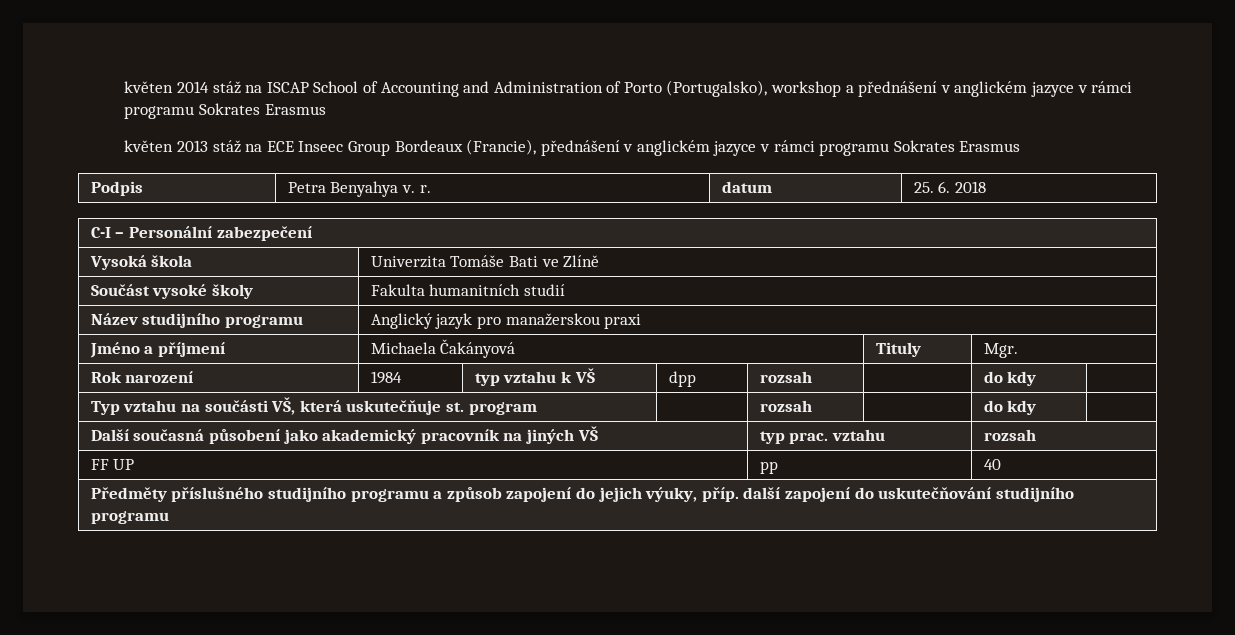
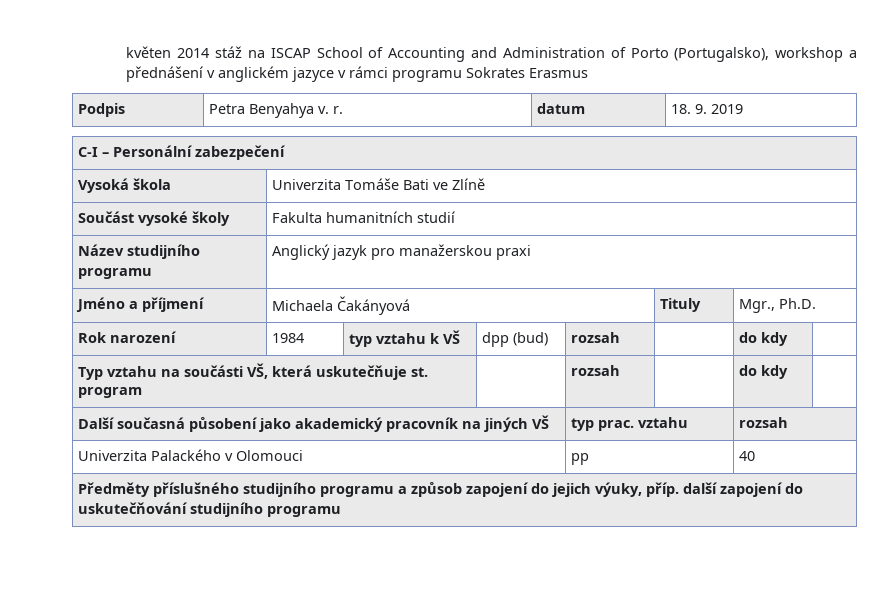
[124,139,1021,156] // květen 2013 stáž na ECE Inseec Group Bordeaux (Francie), přednášení v anglickém jazyce v rámci programu Sokrates Erasmus -> (589, 73) none
[913,181,987,193] 25. 6. 2018 -> [671,104,744,114] 18. 9. 2019
[983,343,1018,358] Mgr. -> [739,298,817,313] Mgr., Ph.D.
(696, 379) none -> [513,332,549,346] (bud)
[90,459,135,470] FF UP -> [78,449,304,461] Univerzita Palackého v Olomouci

